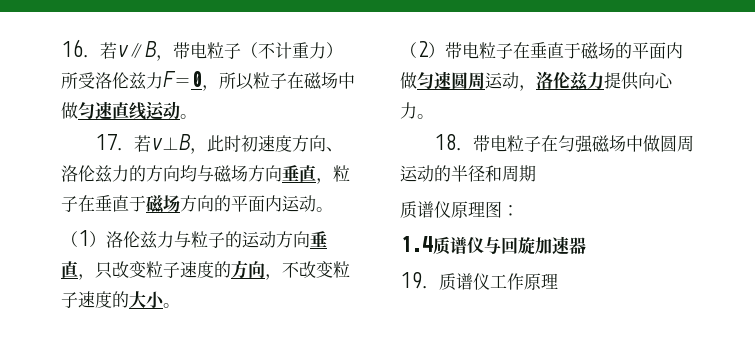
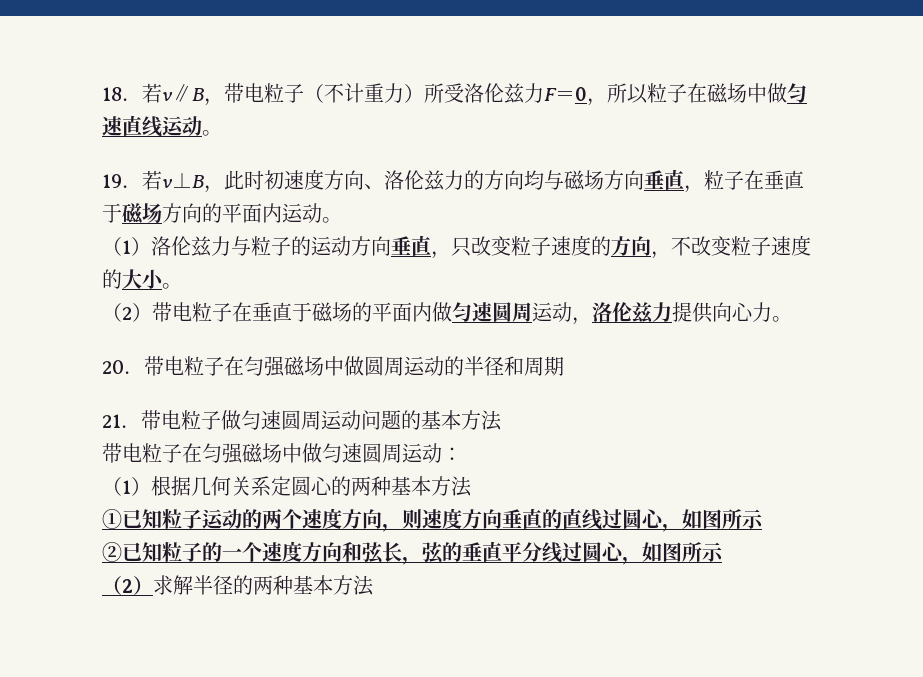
[61,39,83,57] 16 -> [102,87,122,101] 18
[94,134,117,150] 17 -> [102,174,122,188] 19
[433,134,456,150] 18 -> [102,360,124,374] 20
[400,201,519,219] [400,236,586,255] [400,272,558,291] 质谱仪原理图： // 1.4质谱仪与回旋加速器 // 19．质谱仪工作原理 -> [102,410,502,431] [102,443,462,464] [102,476,472,497] [102,508,764,532] [102,541,724,565] [102,575,374,596] 21．带电粒子做匀速圆周运动问题的基本方法 // 带电粒子在匀强磁场中做匀速圆周运动： // （1）根据几何关系定圆心的两种基本方法 // ①已知粒子运动的两个速度方向，则速度方向垂直的直线过圆心，如图所示 // ②已知粒子的一个速度方向和弦长，弦的垂直平分线过圆心，如图所示 // （2）求解半径的两种基本方法

